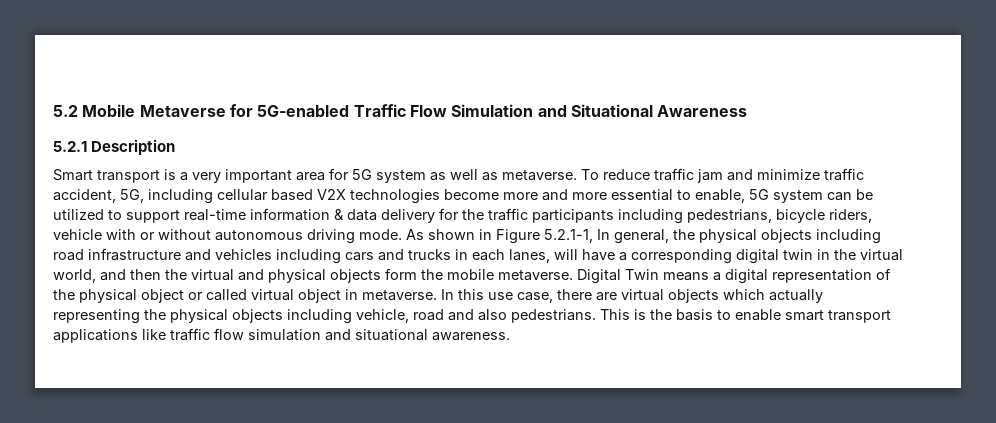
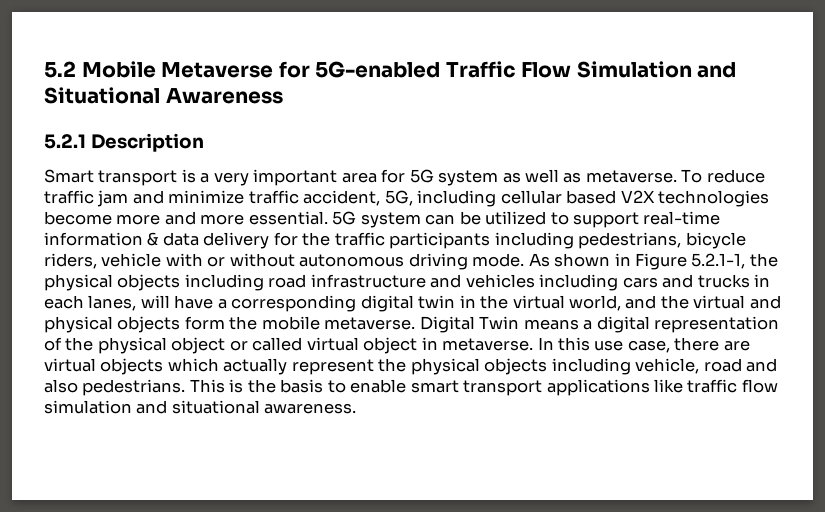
[611,189,745,203] essential to enable, -> [248,211,328,225] essential.
[597,229,669,244] In general, -> (746, 261) none
[130,269,161,280] then -> (657, 302) none
[53,309,140,324] representing -> [291,359,374,375] represent

